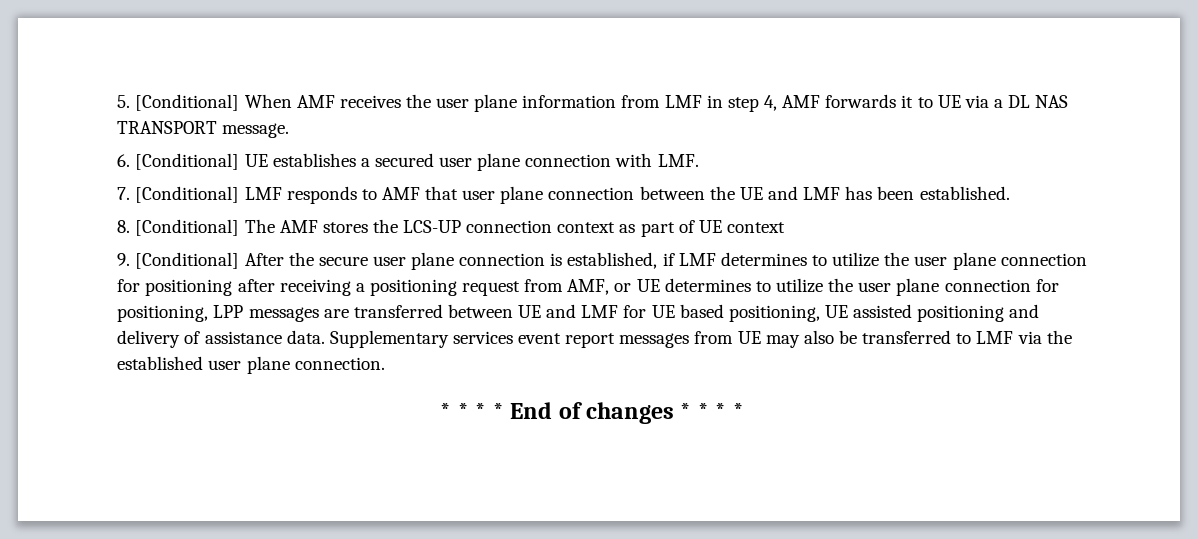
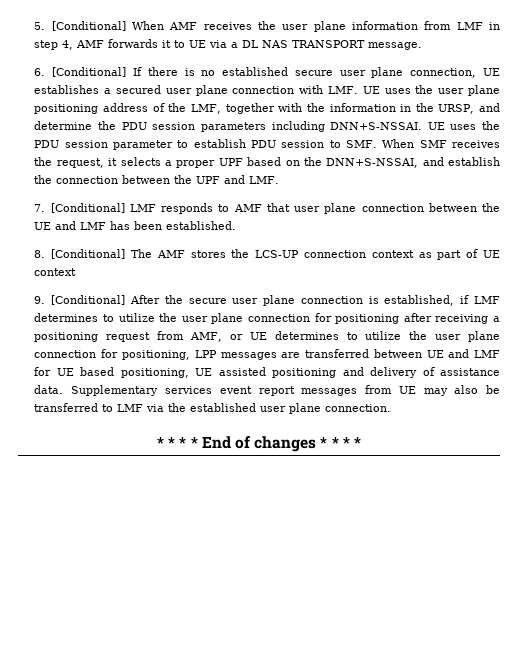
(240, 161) none -> [133,67,477,78] If there is no established secure user plane connection,
(699, 160) none -> [362,85,501,96] [34,103,500,114] [34,121,501,132] [34,139,501,150] [34,157,501,168] [34,175,280,184] UE uses the user plane positioning address of the LMF, together with the information in the URSP, and determine the PDU session parameters including DNN+S-NSSAI. UE uses the PDU session parameter to establish PDU session to SMF. When SMF receives the request, it selects a proper UPF based on the DNN+S-NSSAI, and establish the connection between the UPF and LMF.

